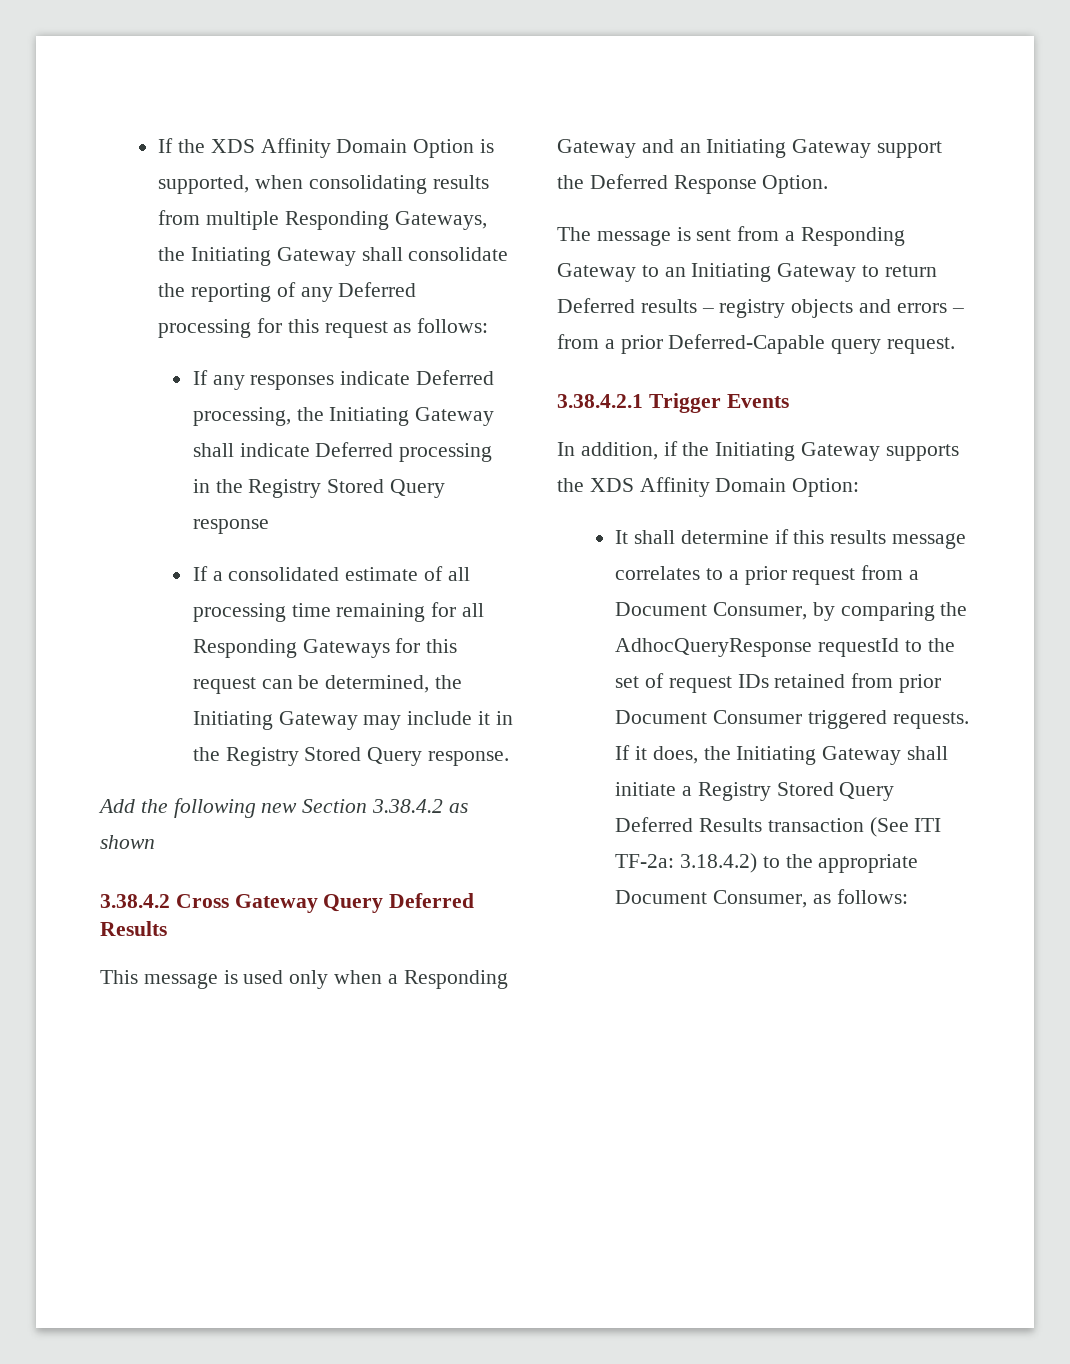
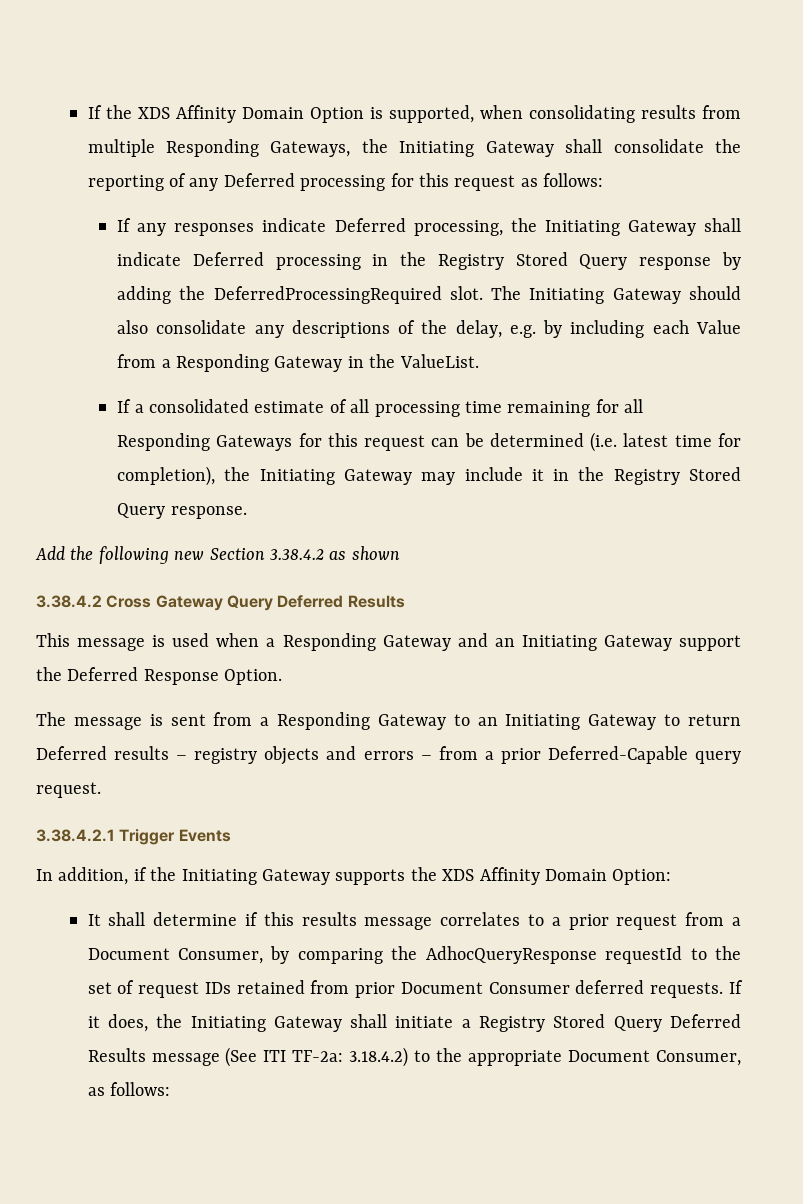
(269, 526) none -> [721,252,741,270] [117,286,742,304] [117,320,741,338] [117,354,479,372] by adding the DeferredProcessingRequired slot. The Initiating Gateway should also consolidate any descriptions of the delay, e.g. by including each Value from a Responding Gateway in the ValueList.
[325,675,430,693] determined, -> [489,432,741,452] [117,466,216,486] determined (i.e. latest time for completion),
[289,970,329,989] only -> (210, 640) none
[807,710,887,729] triggered -> [575,980,645,994] deferred
[767,818,864,832] transaction -> [151,1053,220,1066] message

